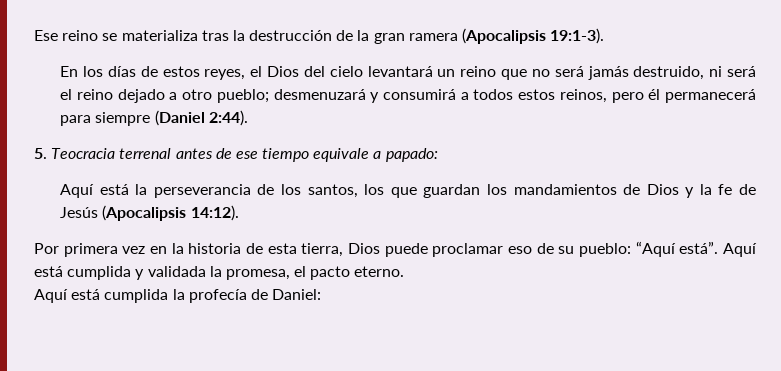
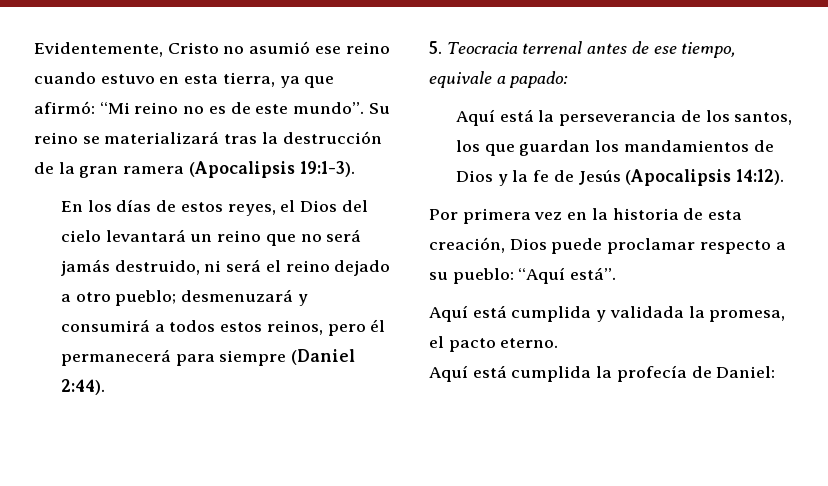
[34,30,58,41] Ese -> [34,41,390,57] [34,72,335,88] [34,101,390,114] Evidentemente, Cristo no asumió ese reino cuando estuvo en esta tierra, ya que afirmó: “Mi reino no es de este mundo”. Su
[121,30,198,41] materializa -> [104,131,220,144] materializará
[262,148,310,162] tiempo -> [681,42,736,58] tiempo,
[301,243,344,257] tierra, -> [429,237,505,253] creación,
[508,243,554,254] eso de -> [699,240,786,254] respecto a
(719, 247) none -> (617, 273) //

